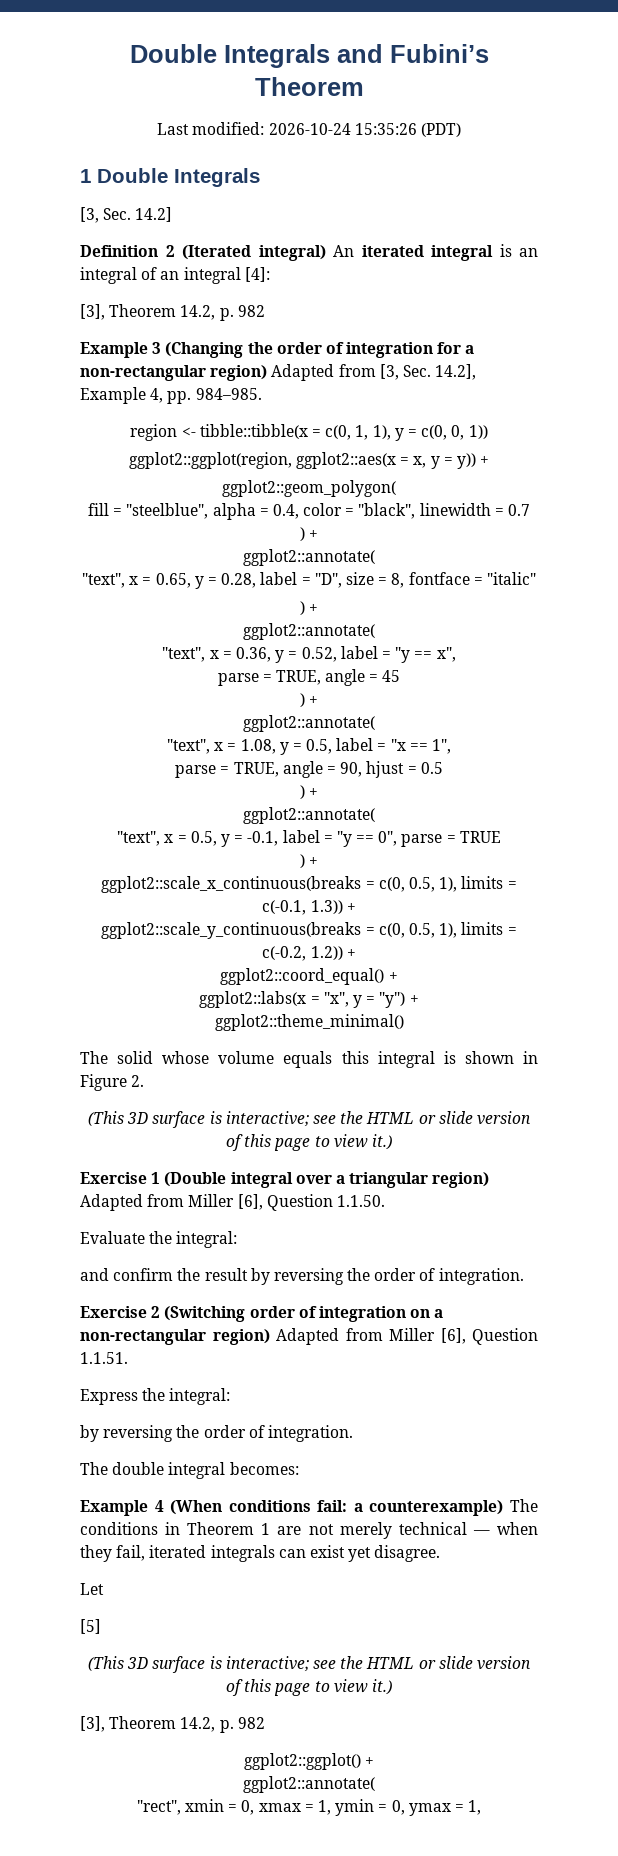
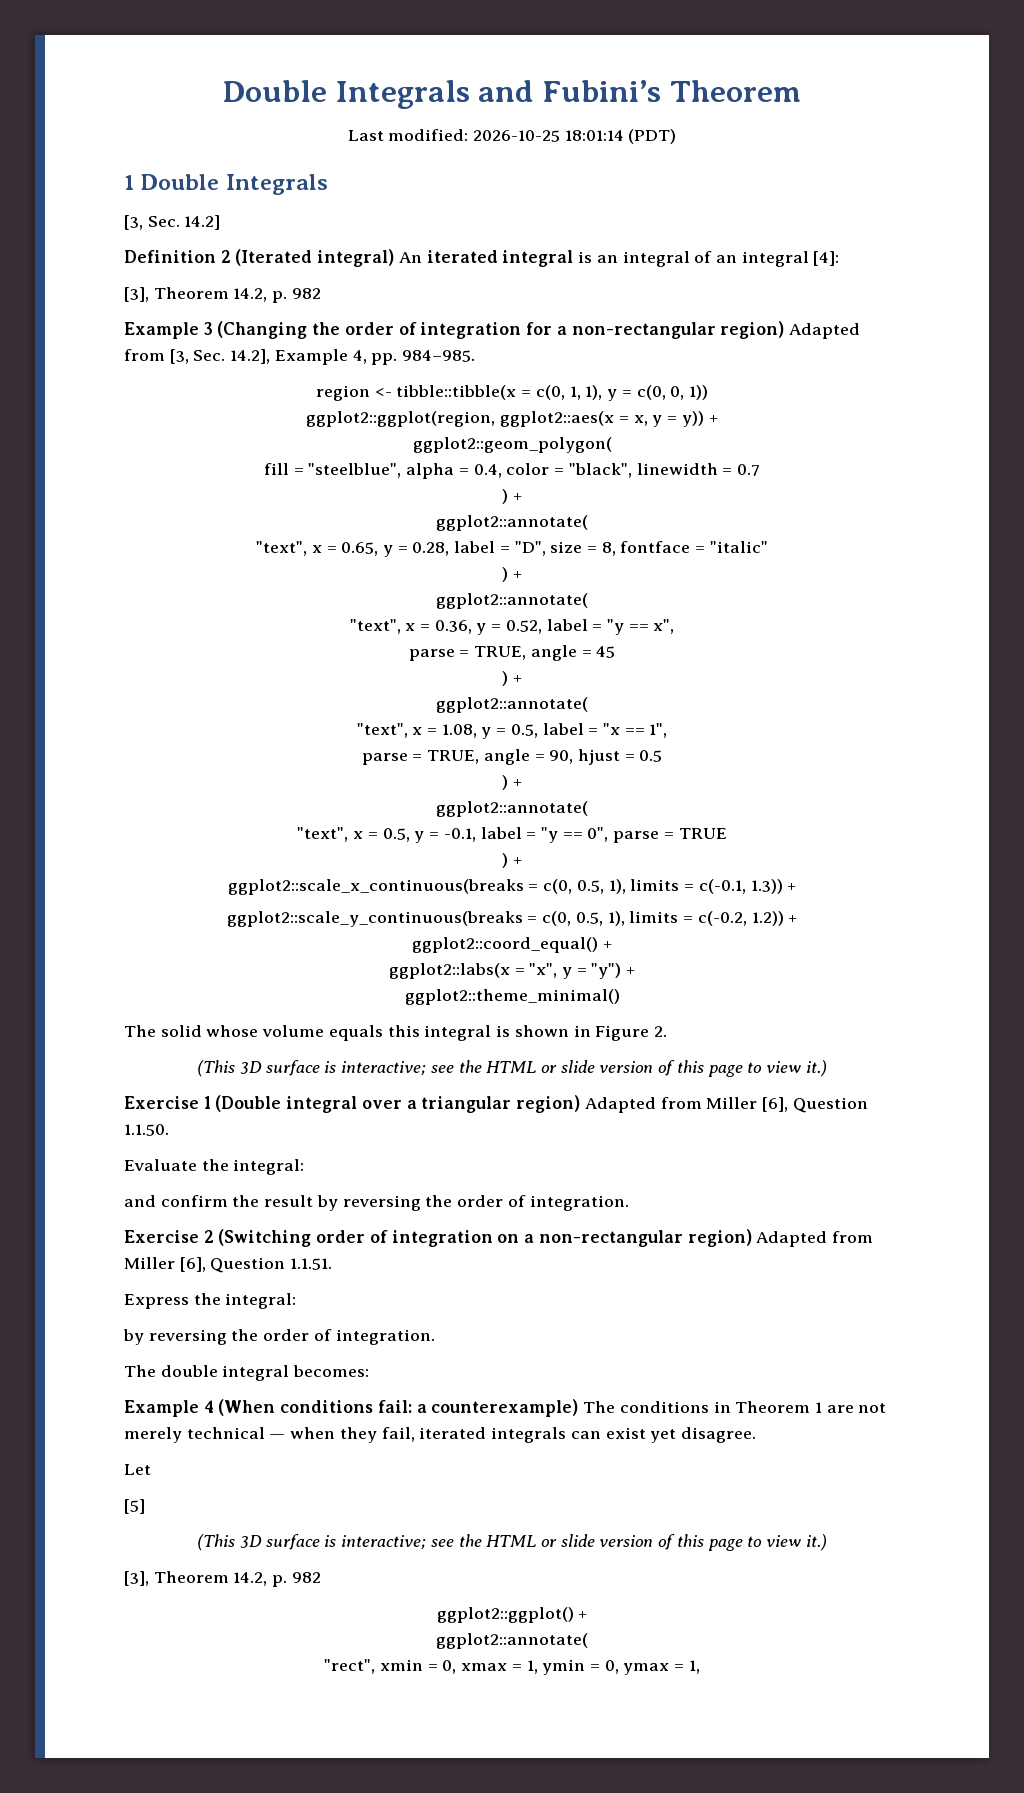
[268,123,417,135] 2026-10-24 15:35:26 -> [473,130,624,142] 2026-10-25 18:01:14

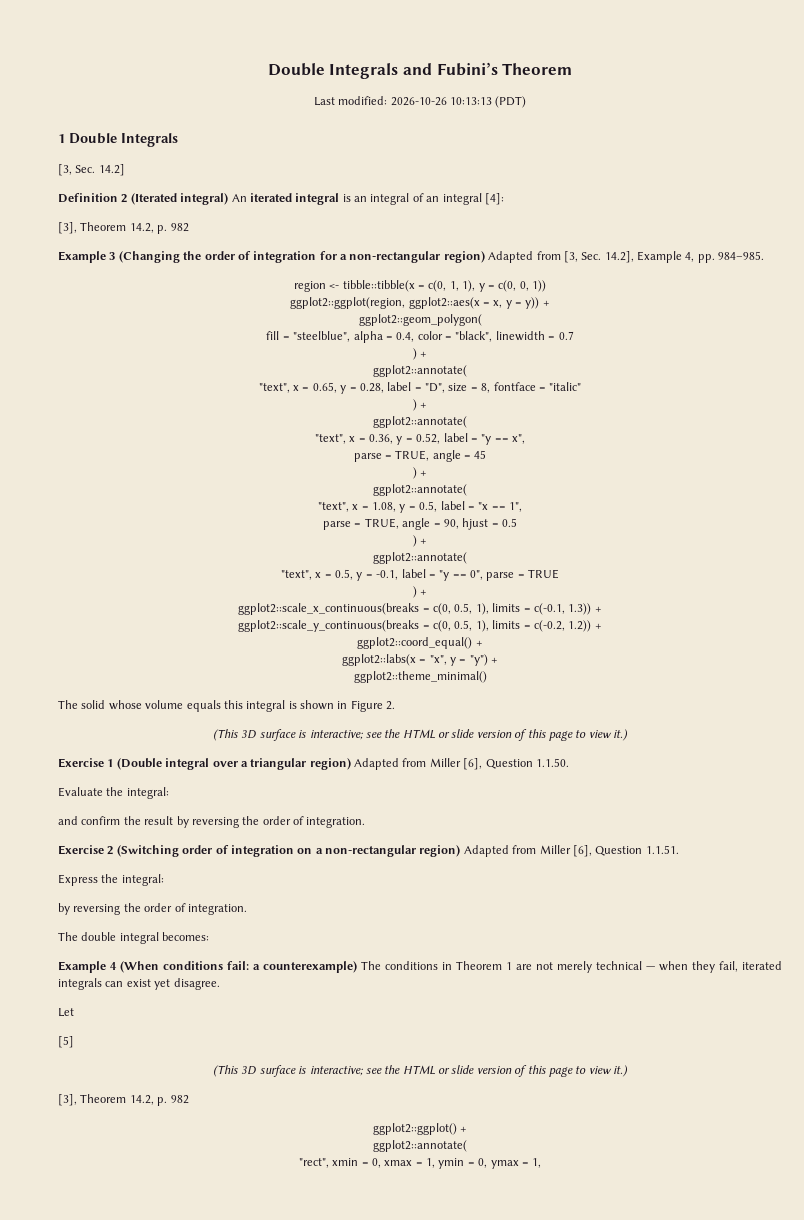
[473,130,624,142] 2026-10-25 18:01:14 -> [390,97,492,106] 2026-10-26 10:13:13

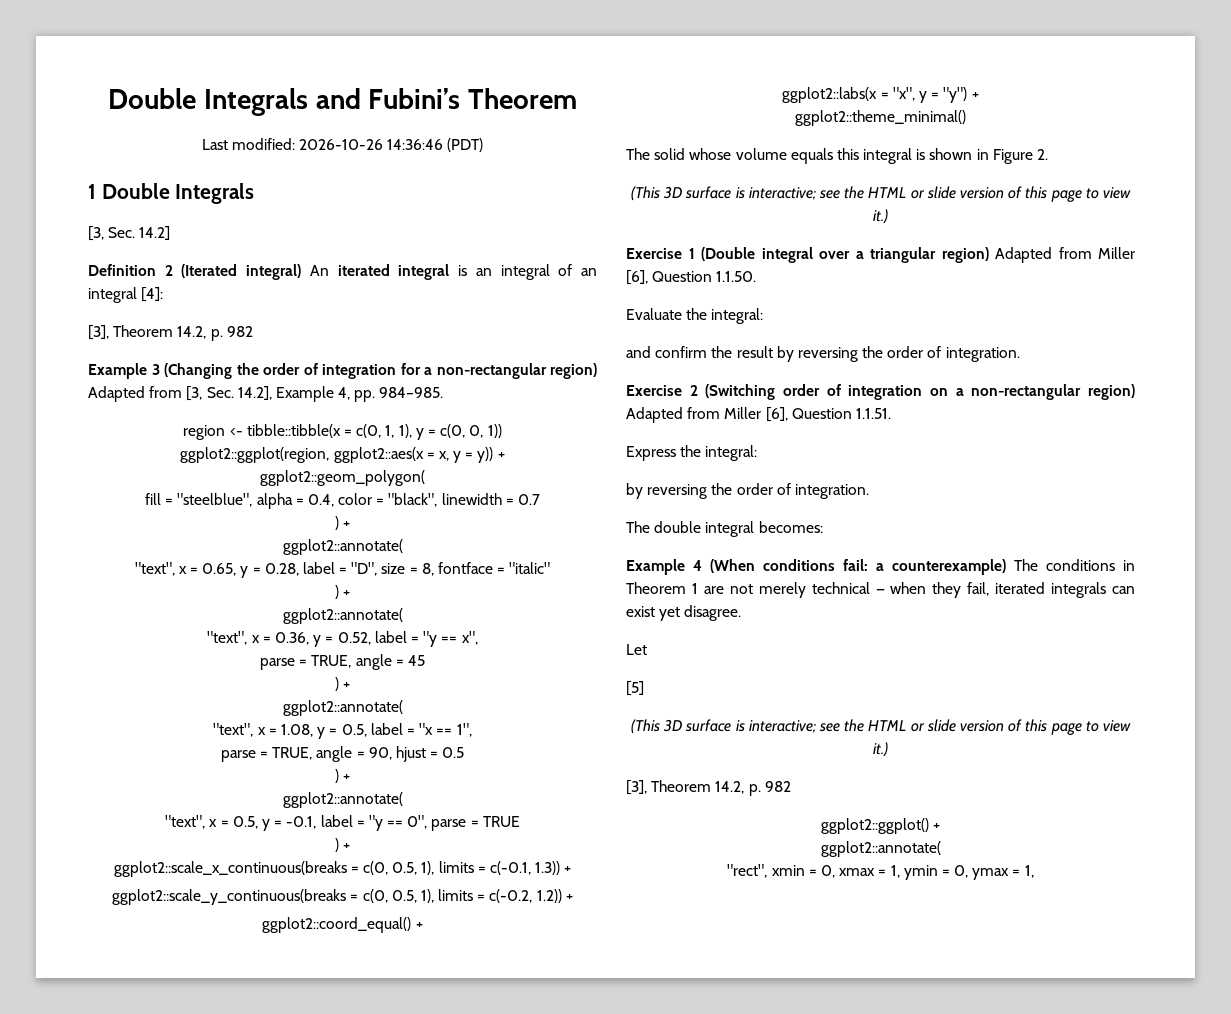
[449,97,492,105] 10:13:13 -> [387,139,444,150] 14:36:46

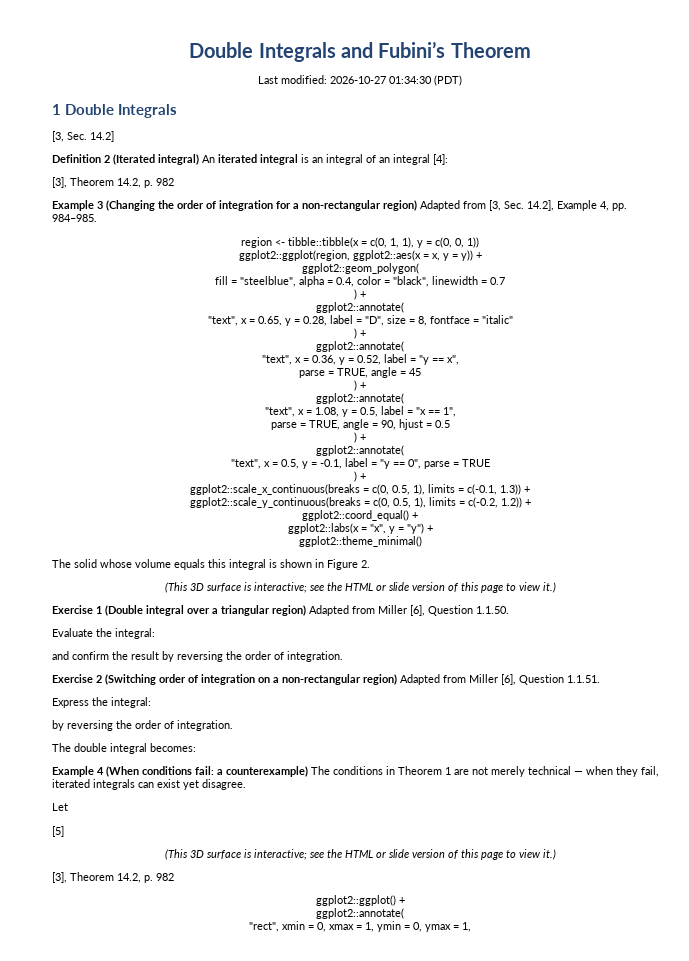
[299,139,444,150] 2026-10-26 14:36:46 -> [330,76,432,84] 2026-10-27 01:34:30

